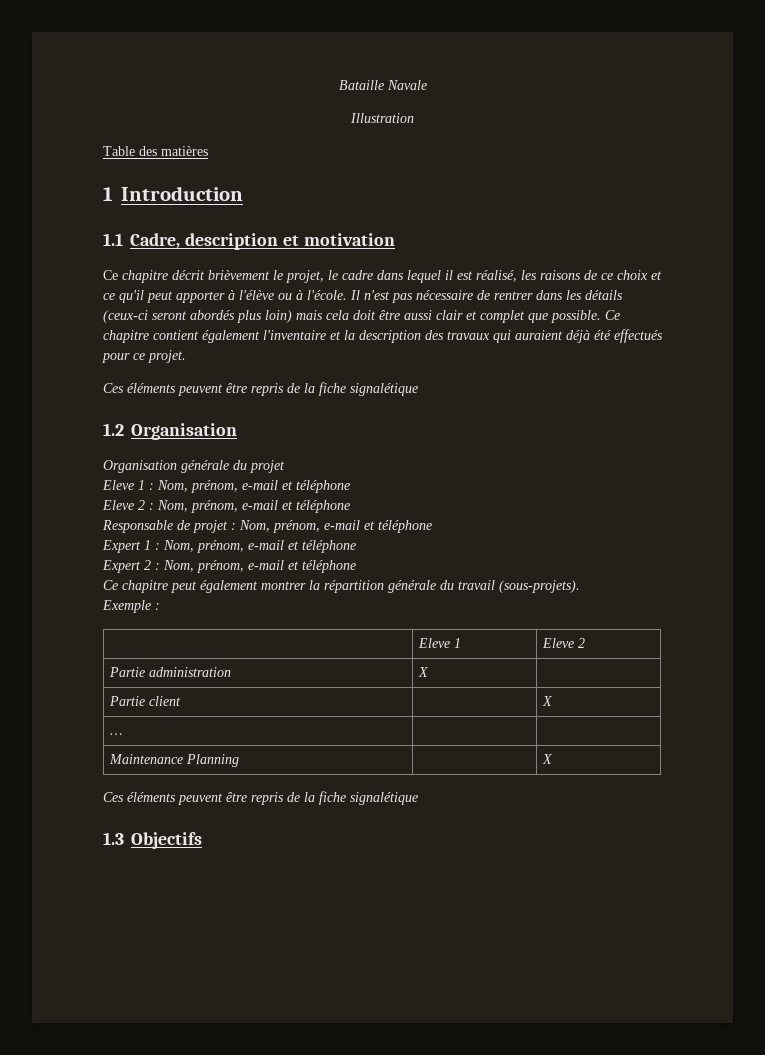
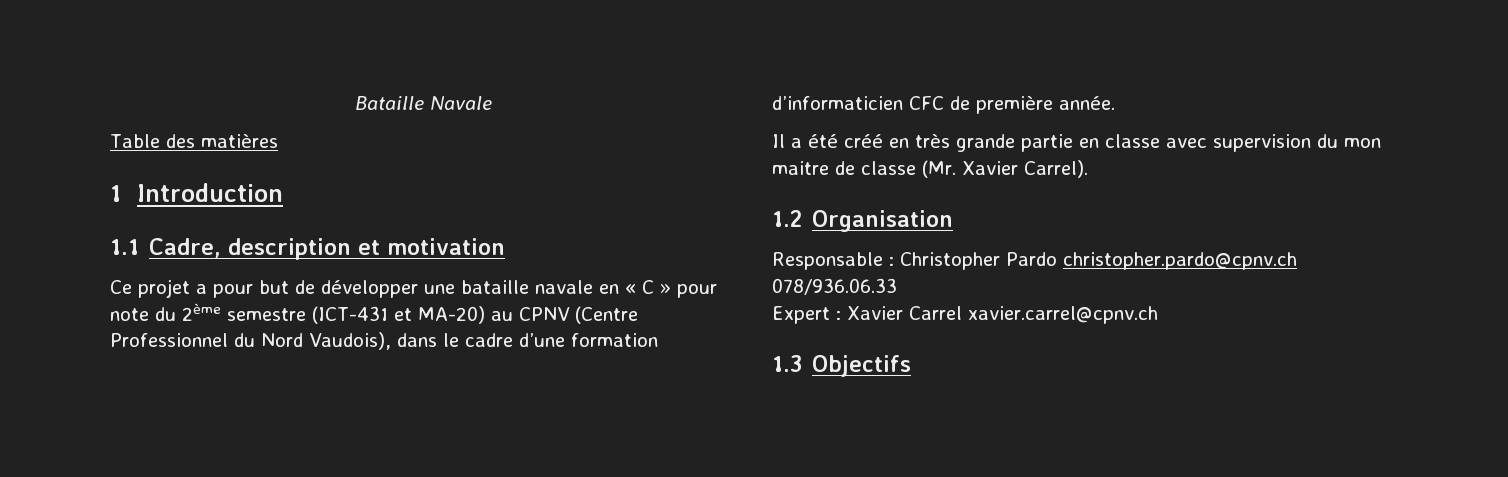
[350,113,414,123] // Illustration -> (492, 103) none
[122,270,662,283] [103,290,623,303] [103,310,620,323] [103,329,663,343] [102,350,186,363] [103,382,418,396] [103,423,237,440] [103,460,285,473] [102,480,350,493] [102,500,350,513] [102,520,432,533] [102,540,356,553] [102,560,356,573] [103,580,580,593] [102,600,160,613] [418,638,462,648] [542,638,586,648] [109,667,232,677] [418,667,429,677] [109,696,182,706] [542,696,553,706] [110,733,123,735] [109,754,240,767] [542,754,553,764] [103,791,418,805] chapitre décrit brièvement le projet, le cadre dans lequel il est réalisé, les raisons de ce choix et ce qu'il peut apporter à l'élève ou à l'école. Il n'est pas nécessaire de rentrer dans les détails (ceux-ci seront abordés plus loin) mais cela doit être aussi clair et complet que possible. Ce chapitre contient également l'inventaire et la description des travaux qui auraient déjà été effectués pour ce projet. // Ces éléments peuvent être repris de la fiche signalétique // 1.2 Organisation // Organisation générale du projet // Eleve 1 : Nom, prénom, e-mail et téléphone // Eleve 2 : Nom, prénom, e-mail et téléphone // Responsable de projet : Nom, prénom, e-mail et téléphone // Expert 1 : Nom, prénom, e-mail et téléphone // Expert 2 : Nom, prénom, e-mail et téléphone // Ce chapitre peut également montrer la répartition générale du travail (sous-projets). // Exemple : // | Eleve 1 | Eleve 2 // Partie administration | X | // Partie client | | X // … | | // Maintenance Planning | | X // Ces éléments peuvent être repris de la fiche signalétique -> [138,279,717,298] [110,303,638,324] [110,332,658,350] [772,96,1115,114] [772,134,1381,152] [772,160,1088,178] [772,210,954,232] [772,252,1297,270] [772,278,897,295] [772,306,1158,324] projet a pour but de développer une bataille navale en « C » pour note du 2ème semestre (ICT-431 et MA-20) au CPNV (Centre Professionnel du Nord Vaudois), dans le cadre d’une formation d’informaticien CFC de première année. // Il a été créé en très grande partie en classe avec supervision du mon maitre de classe (Mr. Xavier Carrel). // 1.2 Organisation // Responsable : Christopher Pardo christopher.pardo@cpnv.ch 078/936.06.33 // Expert : Xavier Carrel xavier.carrel@cpnv.ch

